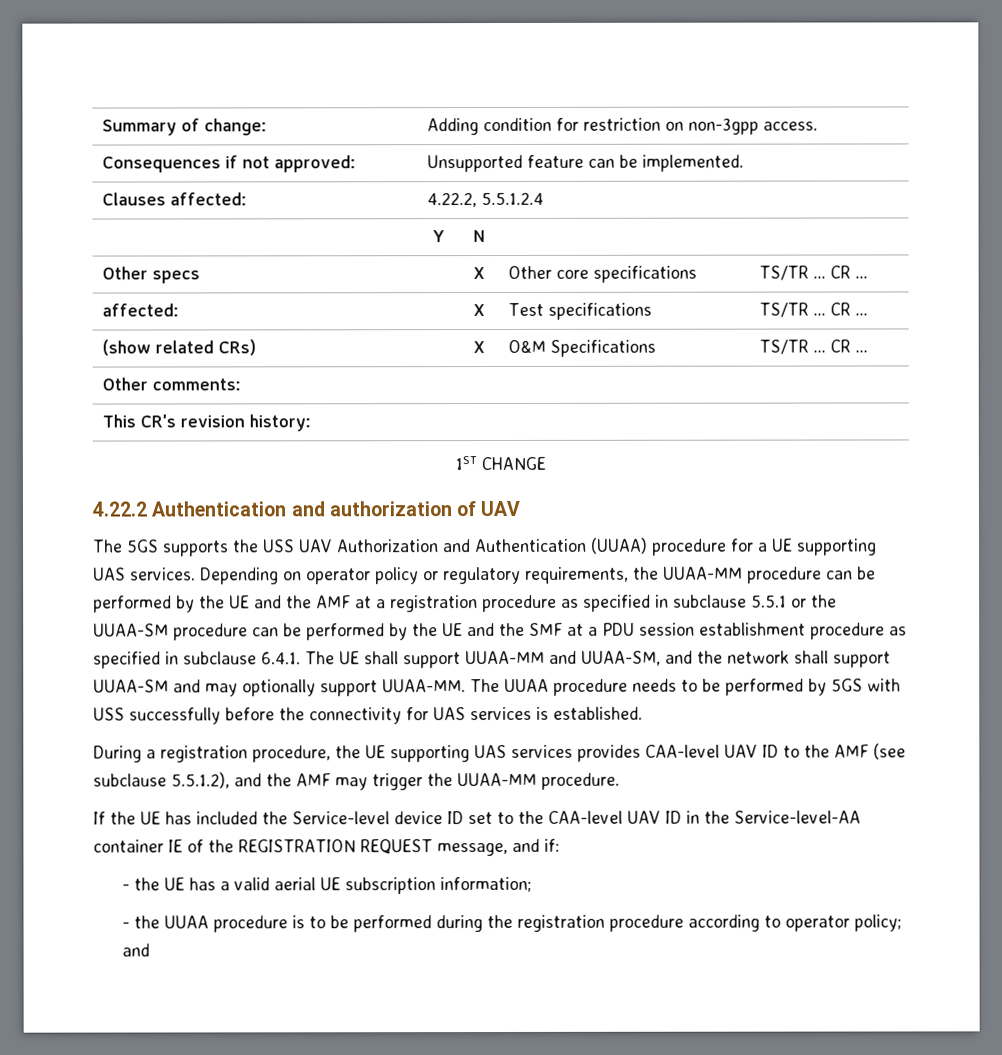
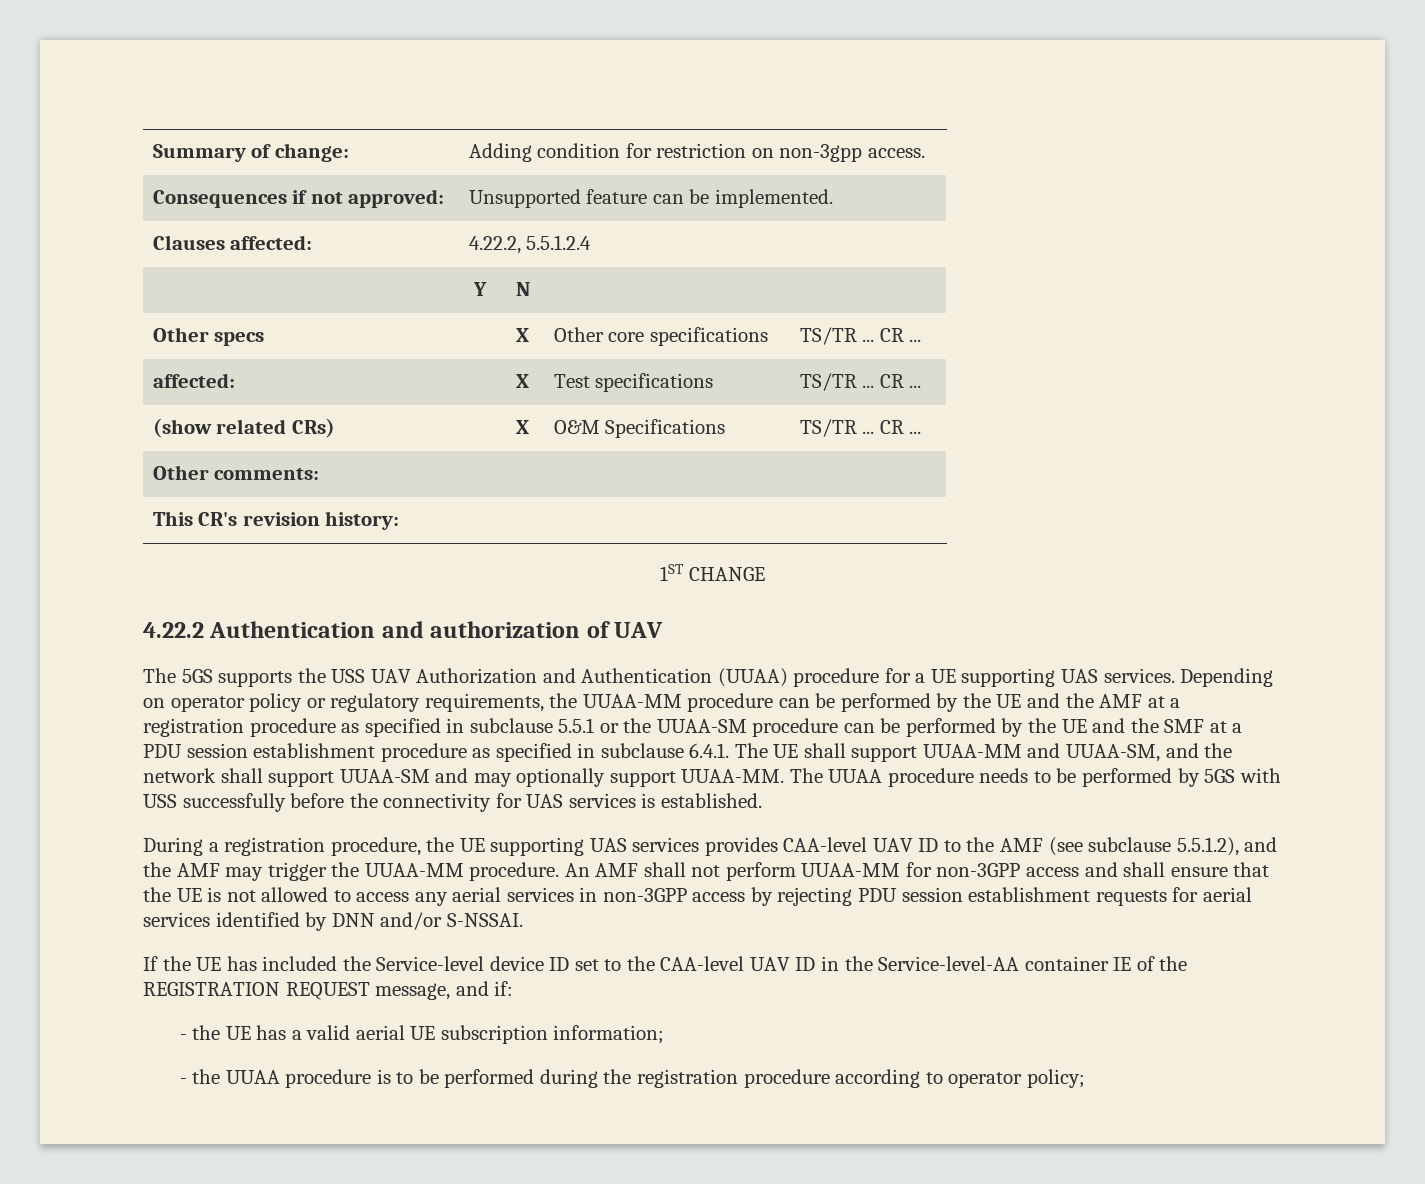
(620, 781) none -> [564,862,1270,881] [143,887,1252,906] [143,912,523,931] An AMF shall not perform UUAA-MM for non-3GPP access and shall ensure that the UE is not allowed to access any aerial services in non-3GPP access by rejecting PDU session establishment requests for aerial services identified by DNN and/or S-NSSAI.
[121,943,150,957] and -> (1085, 1078) none

